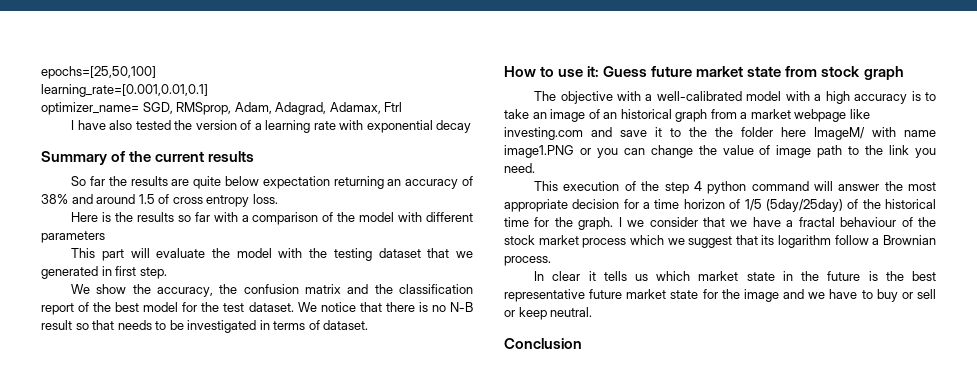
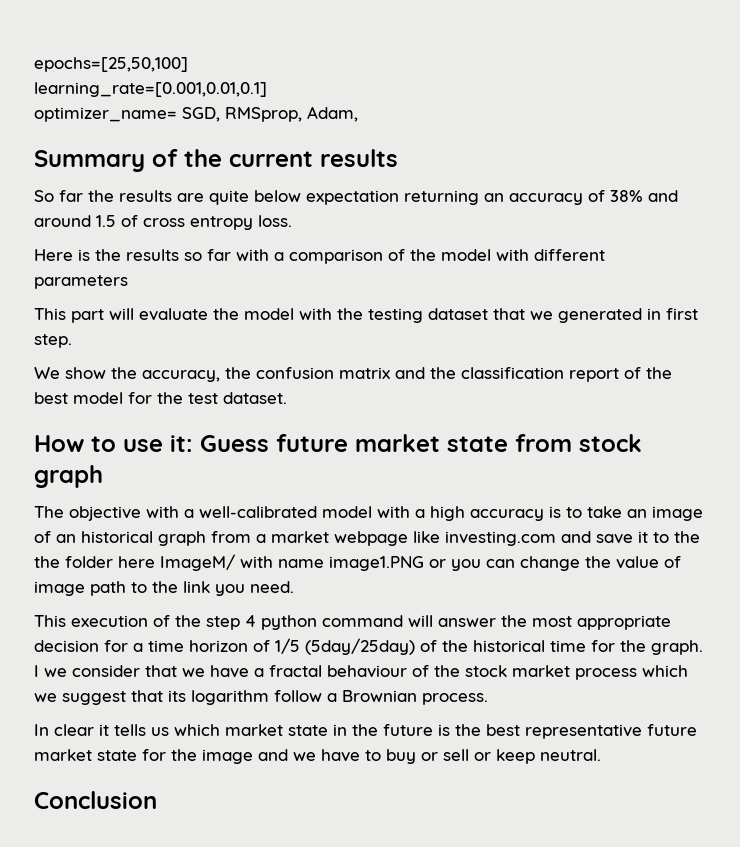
[275,102,403,115] [71,120,472,133] Adagrad, Adamax, Ftrl // I have also tested the version of a learning rate with exponential decay -> (358, 114) none
[297,302,473,312] [41,320,369,333] We notice that there is no N-B result so that needs to be investigated in terms of dataset. -> (287, 398) none

